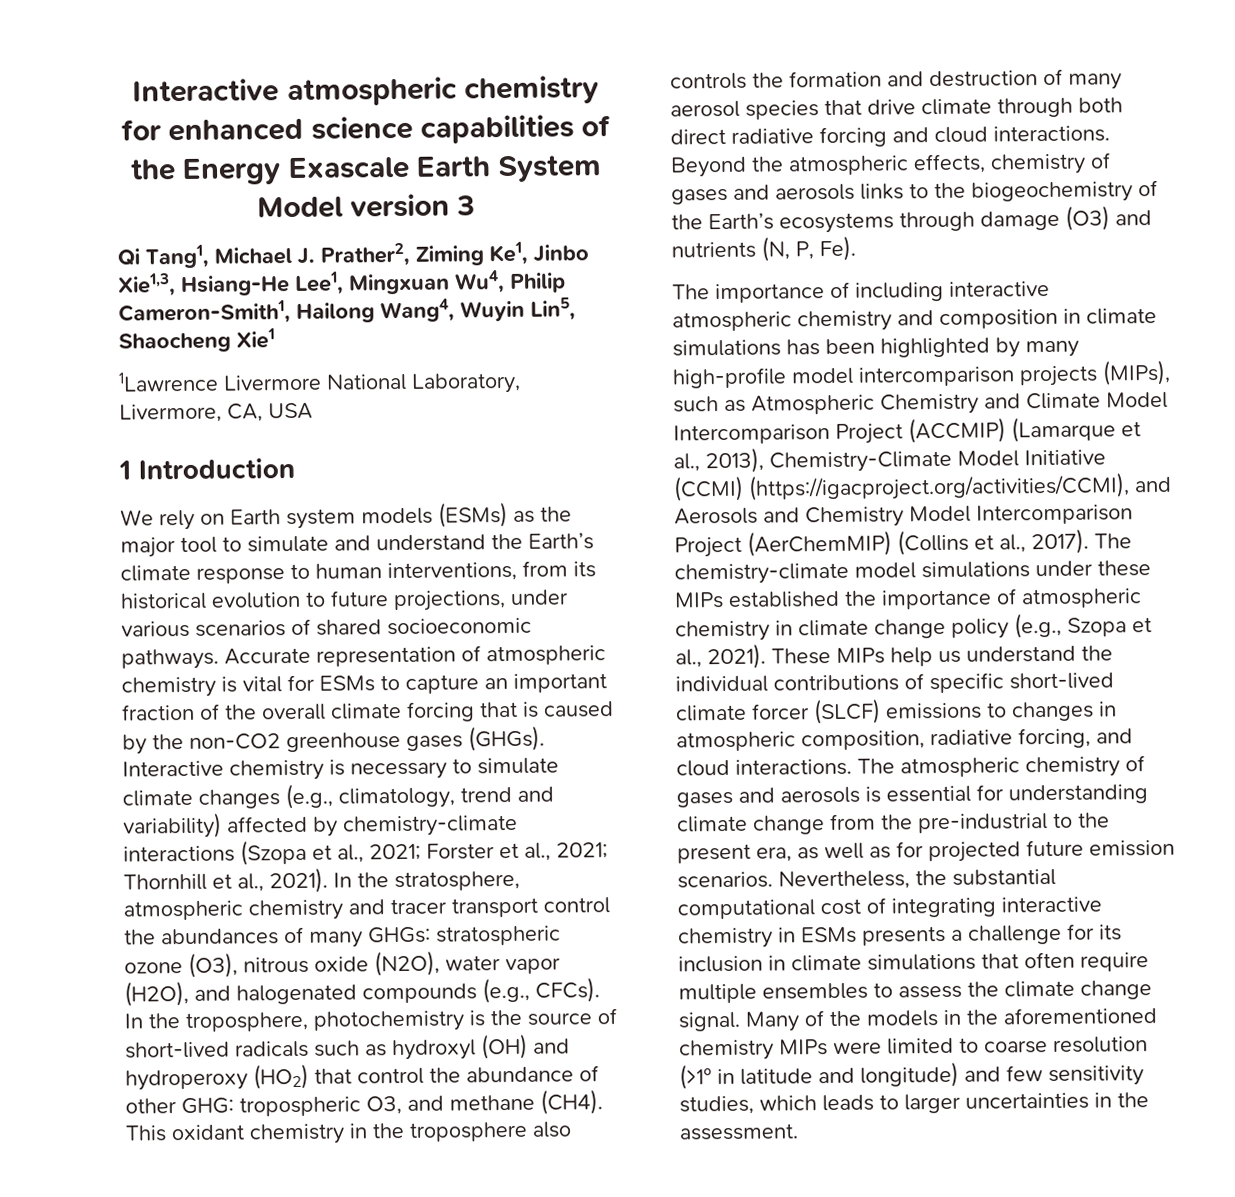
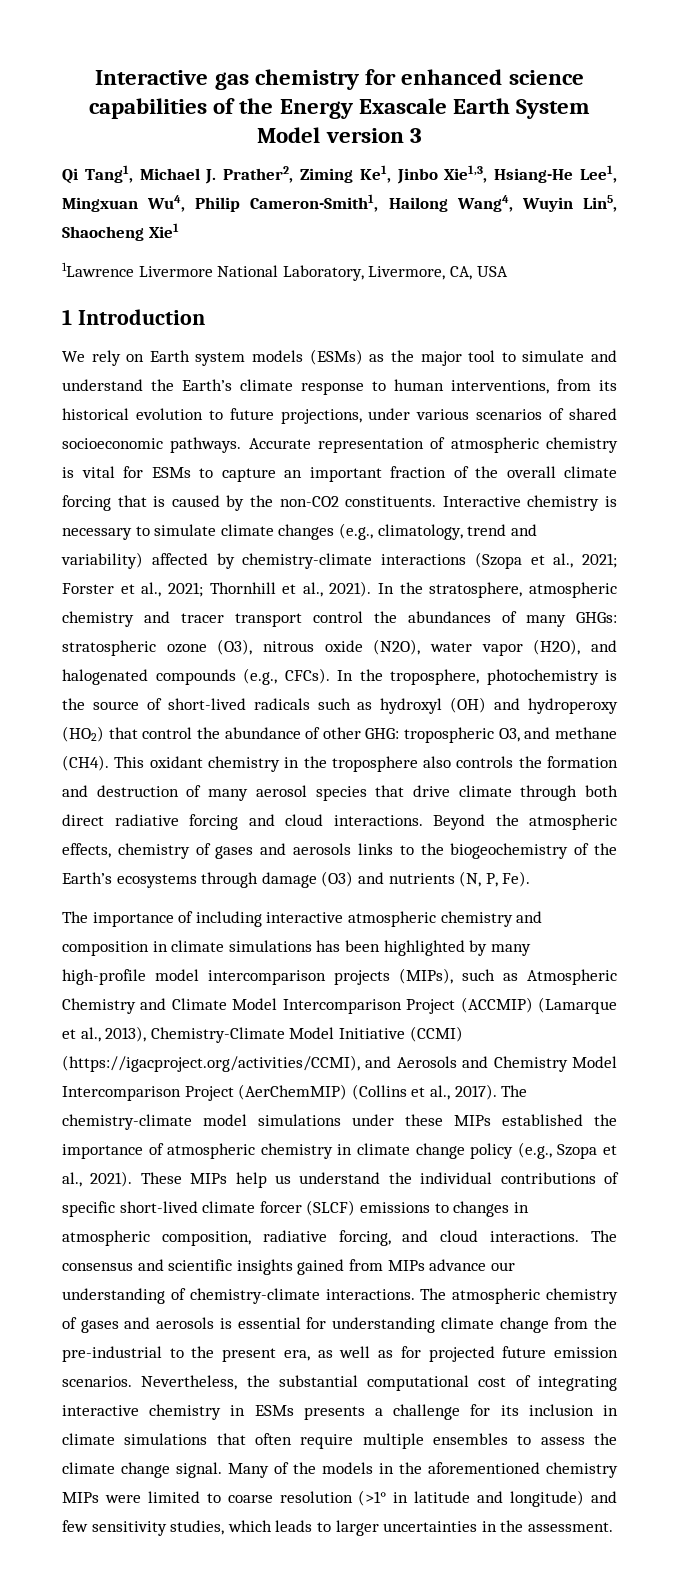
[132,76,458,107] Interactive atmospheric -> [95,70,249,90] Interactive gas
[286,725,545,753] greenhouse gases (GHGs). -> [345,496,437,507] constituents.
(895, 766) none -> [62,1259,515,1275] [62,1288,447,1304] consensus and scientific insights gained from MIPs advance our understanding of chemistry-climate interactions. The

